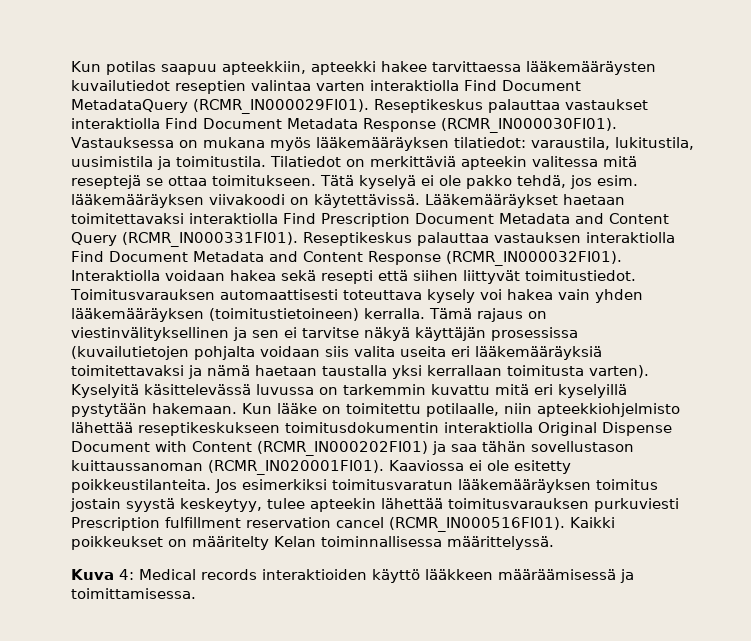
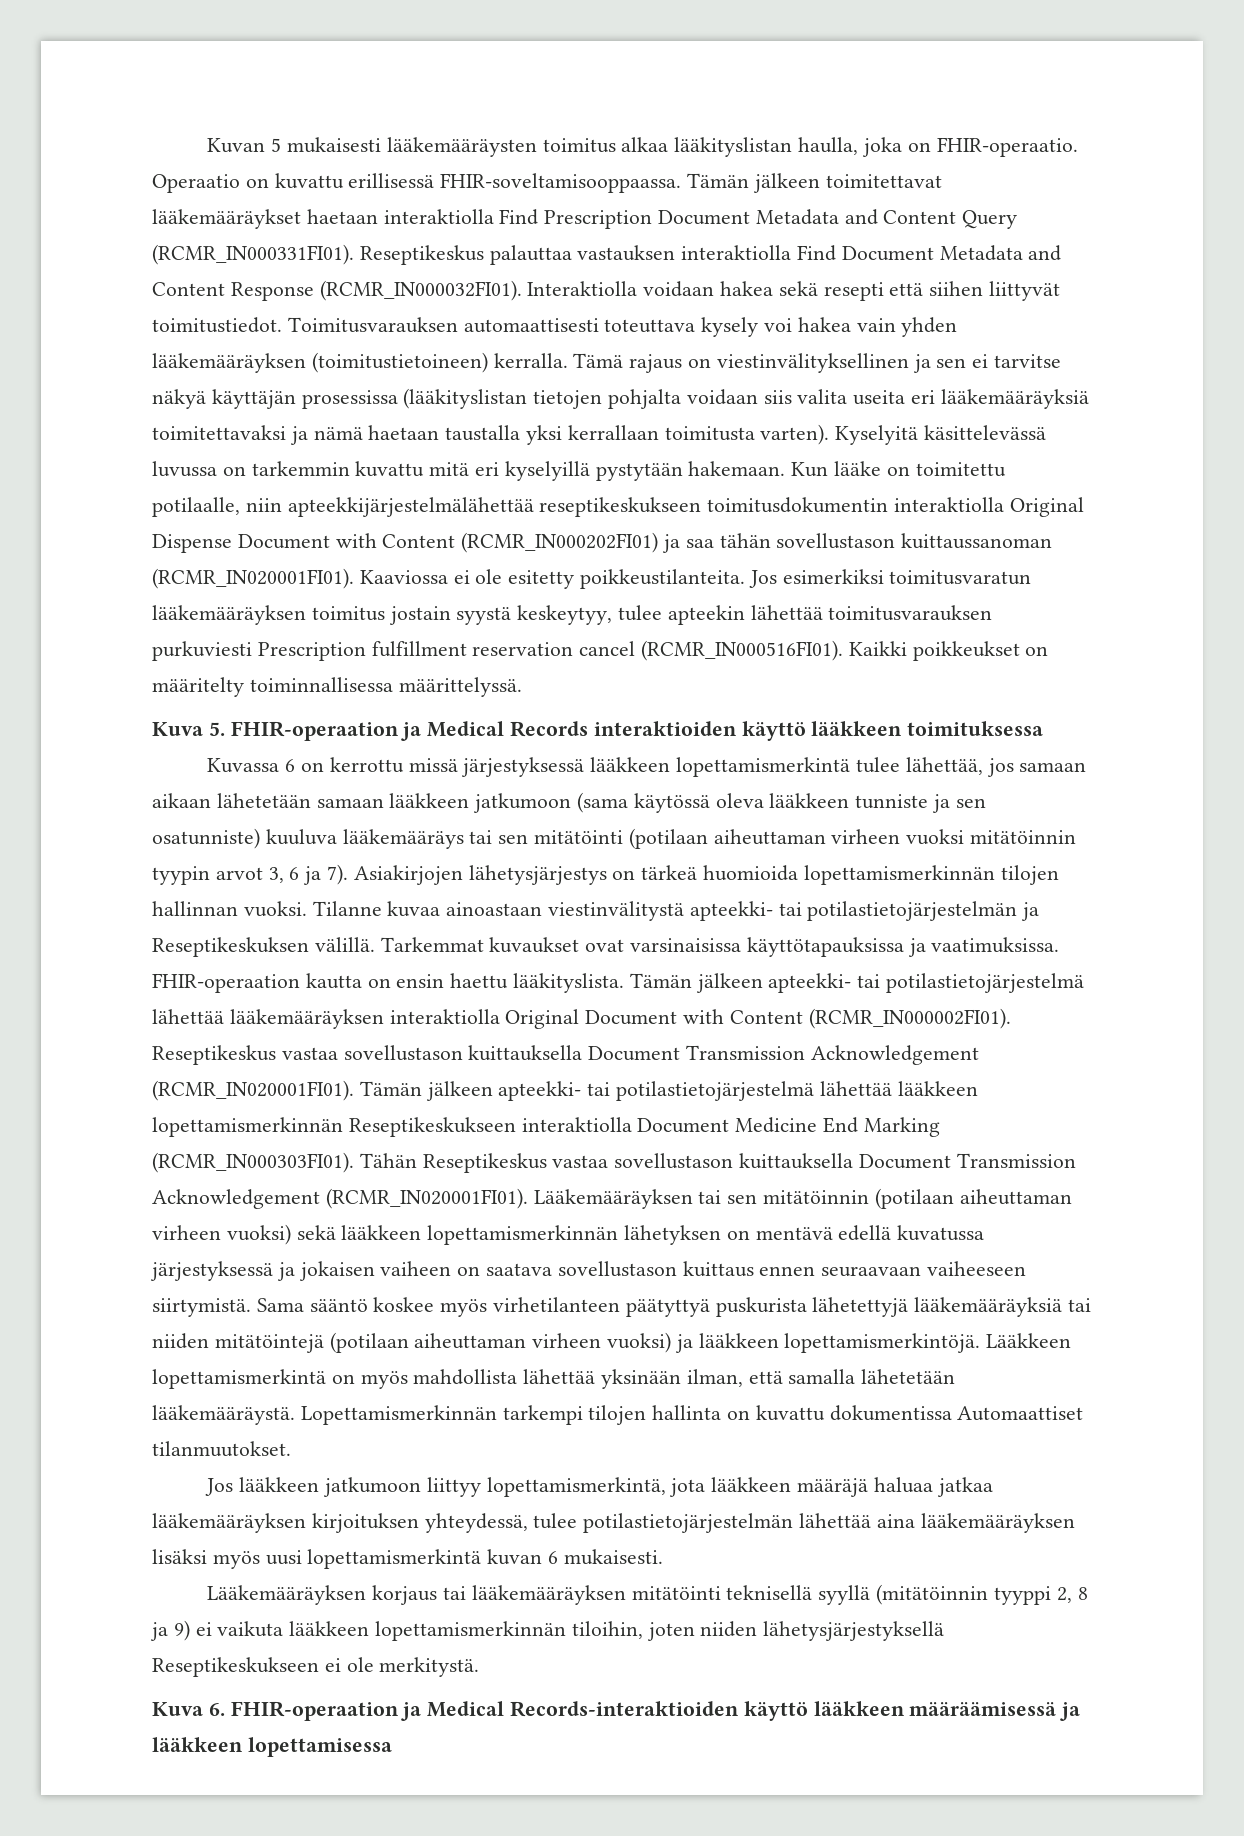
[71,61,656,75] [71,80,581,94] [71,99,648,114] [71,118,617,133] [71,137,694,151] [71,156,637,170] [71,175,638,189] [71,194,625,208] [71,213,184,224] Kun potilas saapuu apteekkiin, apteekki hakee tarvittaessa lääkemääräysten kuvailutiedot reseptien valintaa varten interaktiolla Find Document MetadataQuery (RCMR_IN000029FI01). Reseptikeskus palauttaa vastaukset interaktiolla Find Document Metadata Response (RCMR_IN000030FI01). Vastauksessa on mukana myös lääkemääräyksen tilatiedot: varaustila, lukitustila, uusimistila ja toimitustila. Tilatiedot on merkittäviä apteekin valitessa mitä reseptejä se ottaa toimitukseen. Tätä kyselyä ei ole pakko tehdä, jos esim. lääkemääräyksen viivakoodi on käytettävissä. Lääkemääräykset haetaan toimitettavaksi -> [207,137,1078,157] [152,173,942,193] [152,209,378,229] Kuvan 5 mukaisesti lääkemääräysten toimitus alkaa lääkityslistan haulla, joka on FHIR-operaatio. Operaatio on kuvattu erillisessä FHIR-soveltamisooppaassa. Tämän jälkeen toimitettavat lääkemääräykset haetaan
[71,346,189,360] (kuvailutietojen -> [403,388,603,409] (lääkityslistan tietojen
[537,403,680,417] [71,422,133,433] apteekkiohjelmisto lähettää -> [287,497,534,517] apteekkijärjestelmälähettää
[274,536,316,547] Kelan -> (244, 687) none
[119,569,634,583] [71,588,196,599] 4: Medical records interaktioiden käyttö lääkkeen määräämisessä ja toimittamisessa. -> [208,721,1044,741] [207,757,1087,777] [152,792,986,813] [152,828,1077,849] [152,864,1059,885] [152,901,1040,921] [152,937,1060,957] [152,973,1085,993] [152,1008,1011,1029] [152,1045,979,1065] [152,1080,978,1101] [152,1117,940,1137] [152,1152,1076,1173] [152,1188,1072,1209] [152,1224,985,1245] [150,1261,1027,1281] [152,1297,1092,1317] [152,1332,1072,1353] [152,1369,956,1389] [152,1405,1084,1425] [152,1441,291,1457] [205,1477,993,1497] [152,1513,1075,1533] [152,1549,663,1569] [207,1584,1088,1605] [150,1620,945,1641] [152,1657,480,1677] [152,1701,1081,1721] [152,1737,392,1757] 5. FHIR-operaation ja Medical Records interaktioiden käyttö lääkkeen toimituksessa // Kuvassa 6 on kerrottu missä järjestyksessä lääkkeen lopettamismerkintä tulee lähettää, jos samaan aikaan lähetetään samaan lääkkeen jatkumoon (sama käytössä oleva lääkkeen tunniste ja sen osatunniste) kuuluva lääkemääräys tai sen mitätöinti (potilaan aiheuttaman virheen vuoksi mitätöinnin tyypin arvot 3, 6 ja 7). Asiakirjojen lähetysjärjestys on tärkeä huomioida lopettamismerkinnän tilojen hallinnan vuoksi. Tilanne kuvaa ainoastaan viestinvälitystä apteekki- tai potilastietojärjestelmän ja Reseptikeskuksen välillä. Tarkemmat kuvaukset ovat varsinaisissa käyttötapauksissa ja vaatimuksissa. FHIR-operaation kautta on ensin haettu lääkityslista. Tämän jälkeen apteekki- tai potilastietojärjestelmä lähettää lääkemääräyksen interaktiolla Original Document with Content (RCMR_IN000002FI01). Reseptikeskus vastaa sovellustason kuittauksella Document Transmission Acknowledgement (RCMR_IN020001FI01). Tämän jälkeen apteekki- tai potilastietojärjestelmä lähettää lääkkeen lopettamismerkinnän Reseptikeskukseen interaktiolla Document Medicine End Marking (RCMR_IN000303FI01). Tähän Reseptikeskus vastaa sovellustason kuittauksella Document Transmission Acknowledgement (RCMR_IN020001FI01). Lääkemääräyksen tai sen mitätöinnin (potilaan aiheuttaman virheen vuoksi) sekä lääkkeen lopettamismerkinnän lähetyksen on mentävä edellä kuvatussa järjestyksessä ja jokaisen vaiheen on saatava sovellustason kuittaus ennen seuraavaan vaiheeseen siirtymistä. Sama sääntö koskee myös virhetilanteen päätyttyä puskurista lähetettyjä lääkemääräyksiä tai niiden mitätöintejä (potilaan aiheuttaman virheen vuoksi) ja lääkkeen lopettamismerkintöjä. Lääkkeen lopettamismerkintä on myös mahdollista lähettää yksinään ilman, että samalla lähetetään lääkemääräystä. Lopettamismerkinnän tarkempi tilojen hallinta on kuvattu dokumentissa Automaattiset tilanmuutokset. // Jos lääkkeen jatkumoon liittyy lopettamismerkintä, jota lääkkeen määräjä haluaa jatkaa lääkemääräyksen kirjoituksen yhteydessä, tulee potilastietojärjestelmän lähettää aina lääkemääräyksen lisäksi myös uusi lopettamismerkintä kuvan 6 mukaisesti. // Lääkemääräyksen korjaus tai lääkemääräyksen mitätöinti teknisellä syyllä (mitätöinnin tyyppi 2, 8 ja 9) ei vaikuta lääkkeen lopettamismerkinnän tiloihin, joten niiden lähetysjärjestyksellä Reseptikeskukseen ei ole merkitystä. // Kuva 6. FHIR-operaation ja Medical Records-interaktioiden käyttö lääkkeen määräämisessä ja lääkkeen lopettamisessa

